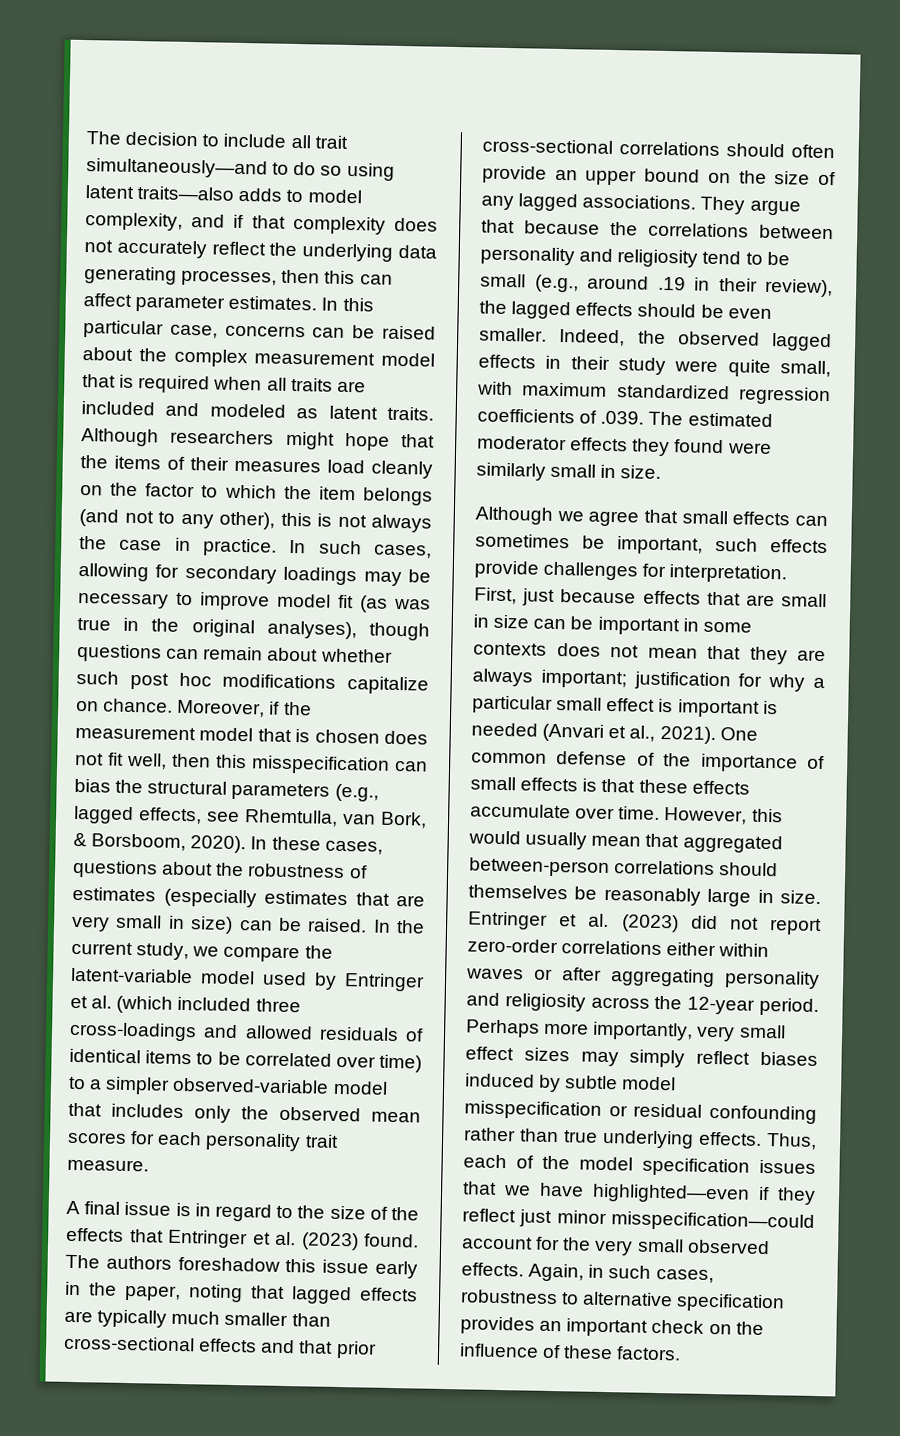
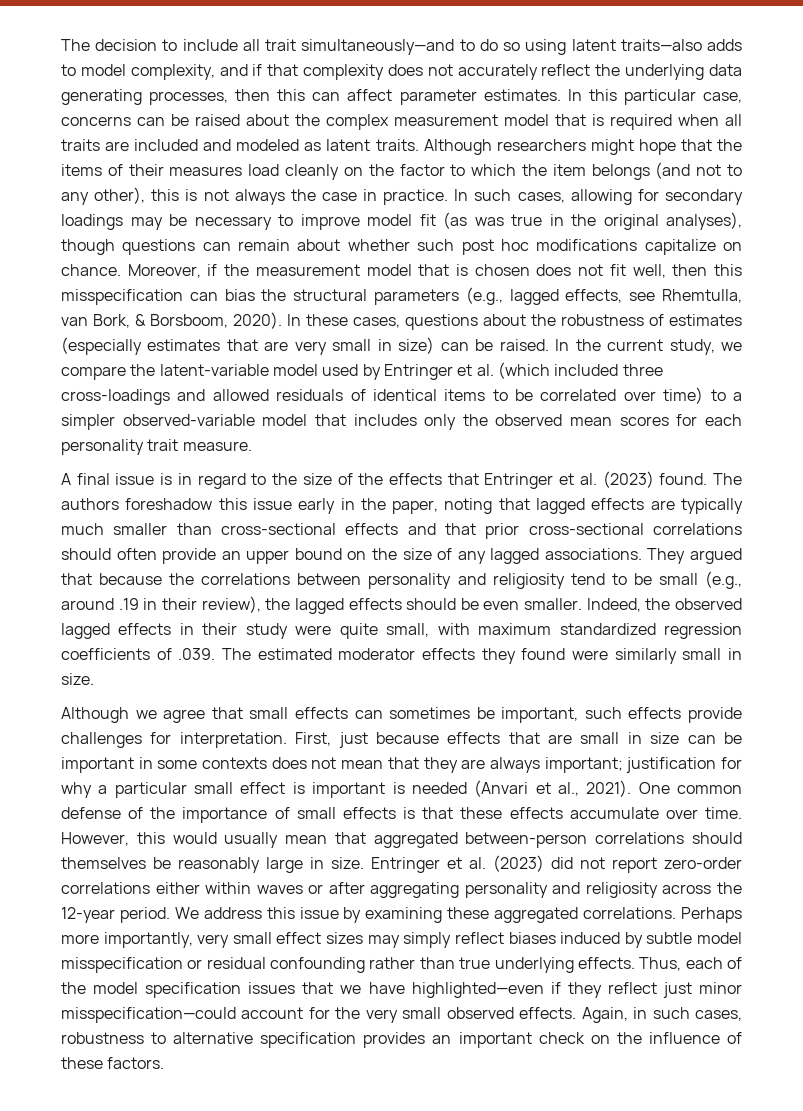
[749,199,801,216] argue -> [689,548,742,564] argued
(819, 1006) none -> [174,907,677,923] We address this issue by examining these aggregated correlations.

